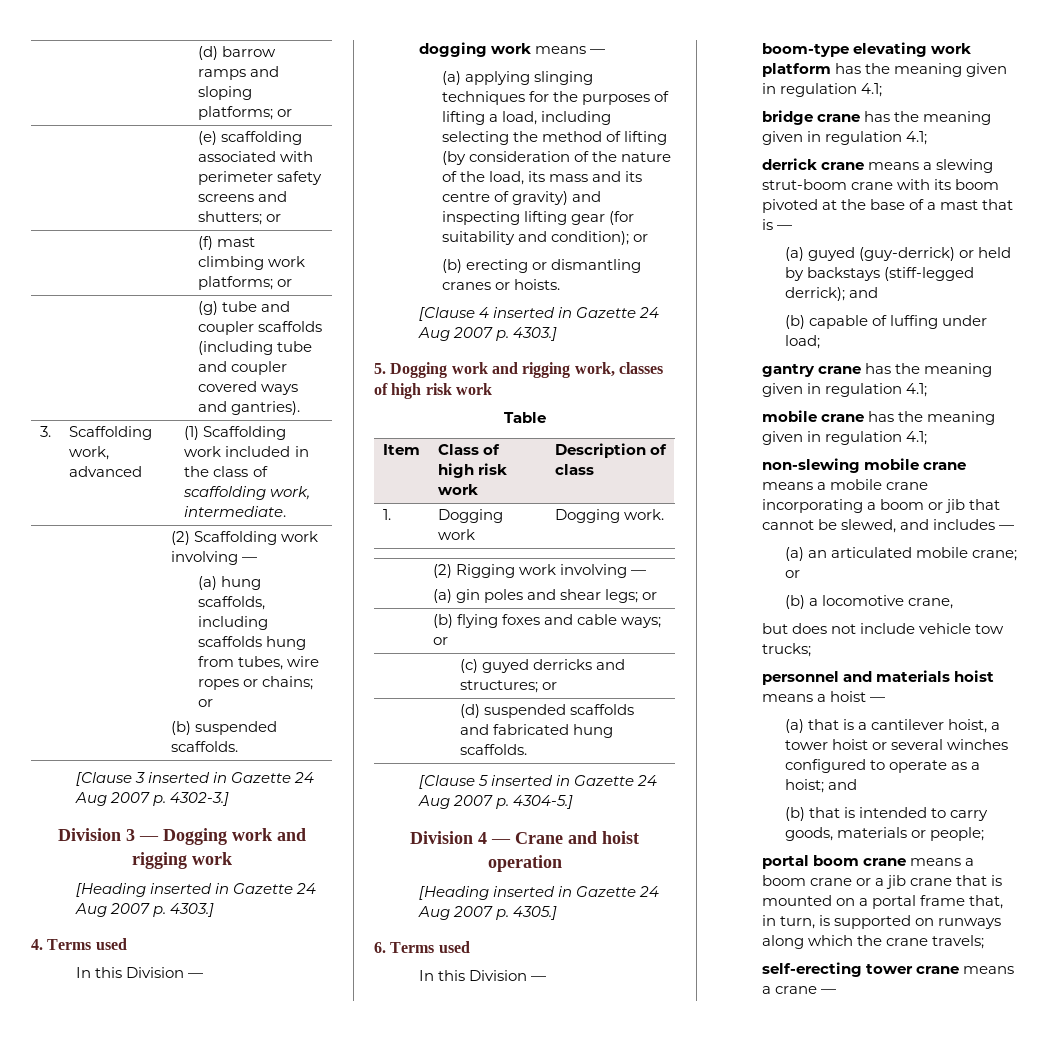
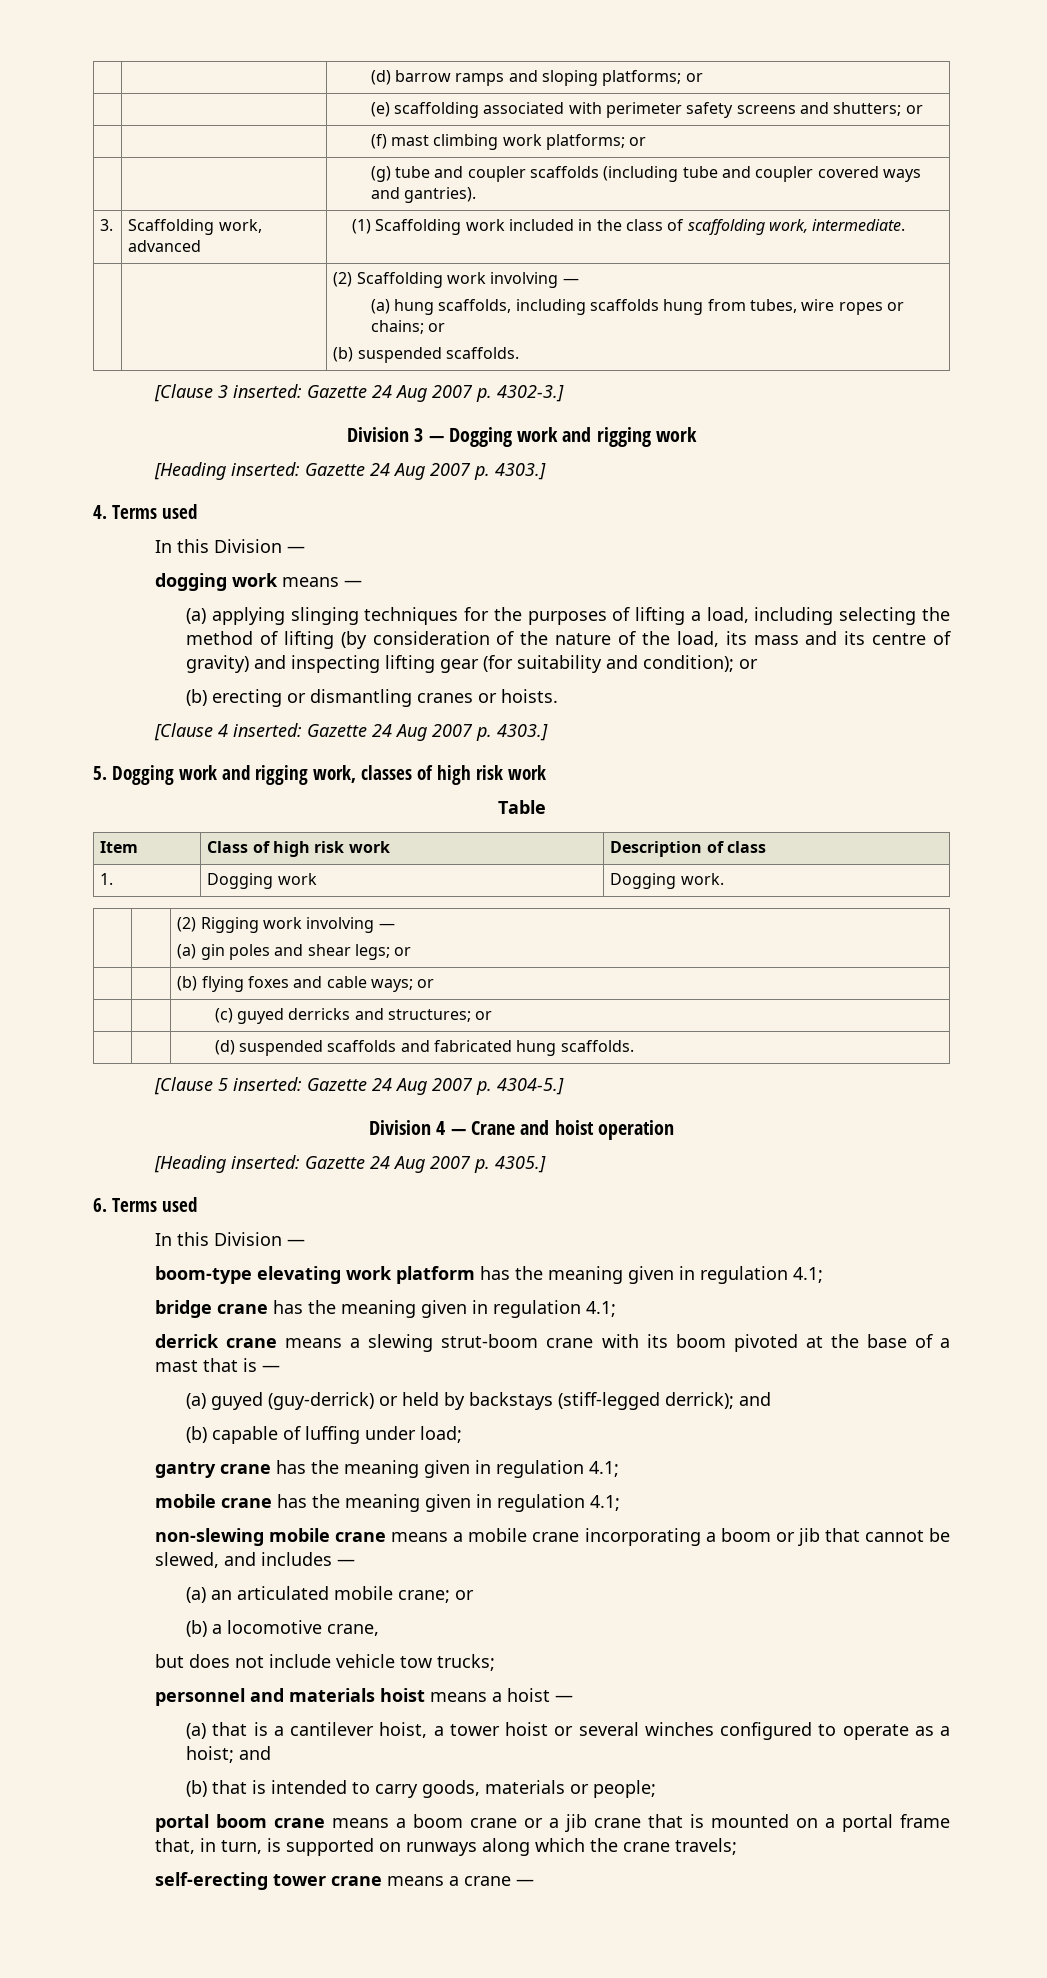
[148,772,228,783] inserted in -> [233,384,303,398] inserted:
[150,883,230,894] inserted in -> [231,462,301,476] inserted:
[493,307,573,318] inserted in -> [233,723,303,737] inserted:
[491,775,571,786] inserted in -> [233,1077,303,1091] inserted:
[493,886,573,897] inserted in -> [231,1155,301,1169] inserted:

